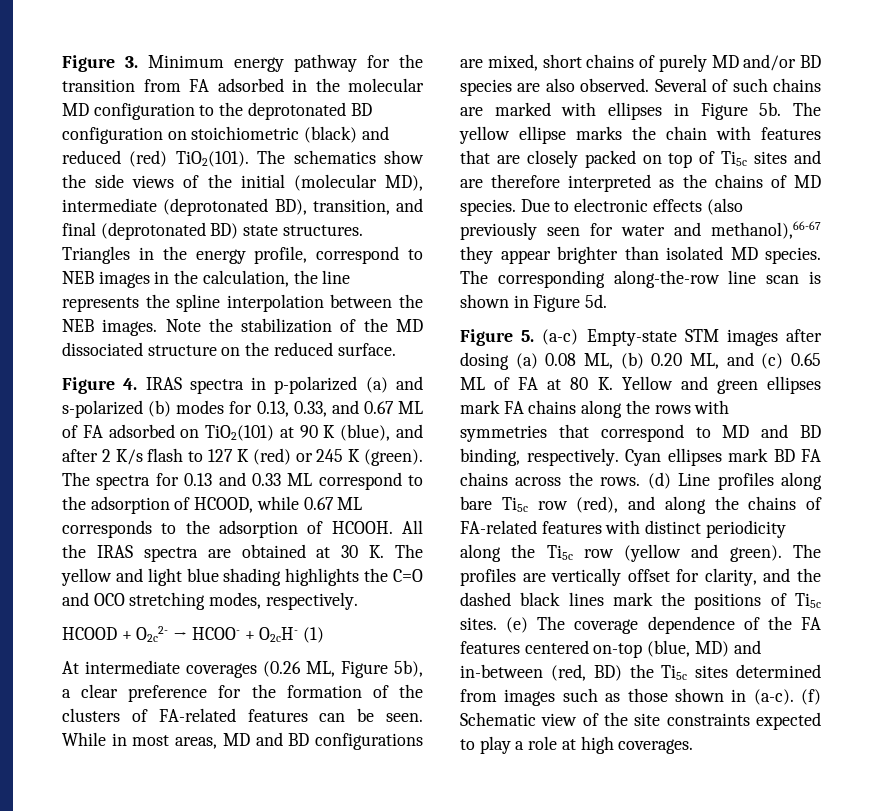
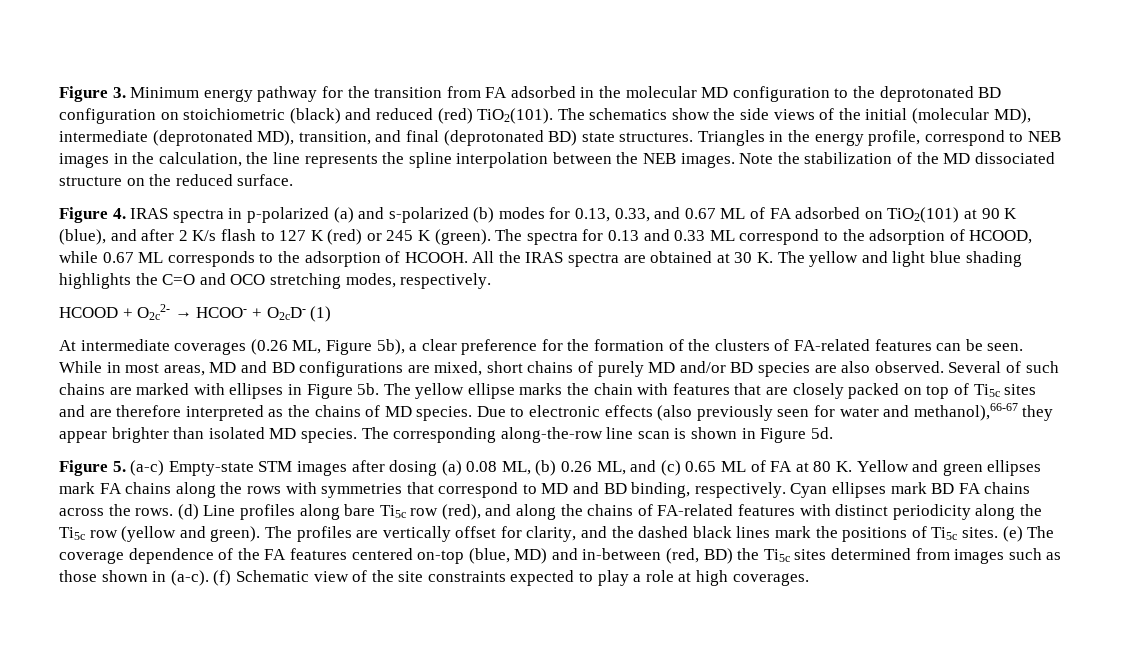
[274,199,307,215] BD), -> [257,130,295,146] MD),
[259,627,299,642] O2cH- -> [266,307,306,320] O2cD-
[651,353,683,366] 0.20 -> [561,461,593,472] 0.26

